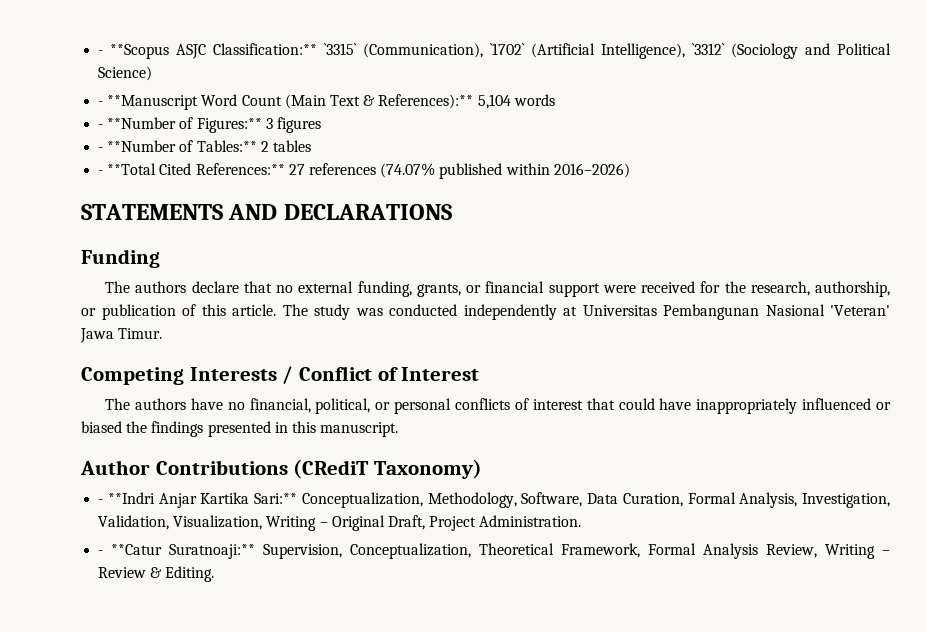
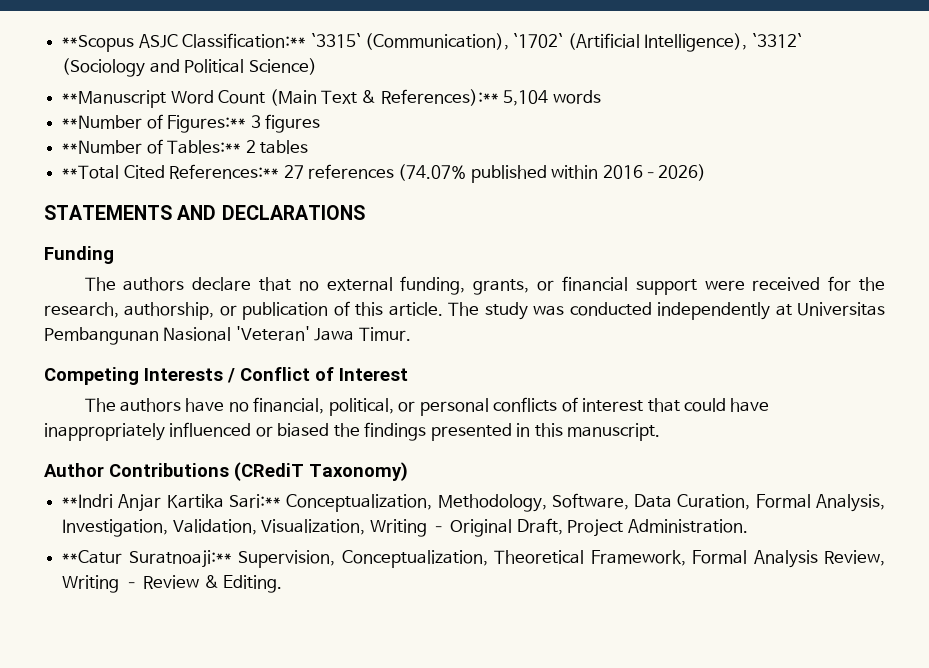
[98,50,104,55] - -> (62, 43) none
[98,101,104,106] - -> (317, 66) none
[98,124,104,129] - -> (601, 97) none
[98,147,104,152] - -> (320, 123) none
[98,170,104,175] - -> (308, 147) none
[98,499,104,504] - -> (408, 471) none
[98,550,104,555] - -> (748, 526) none

